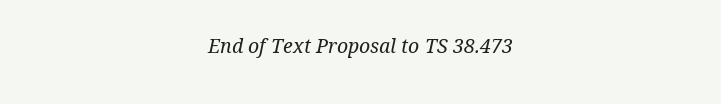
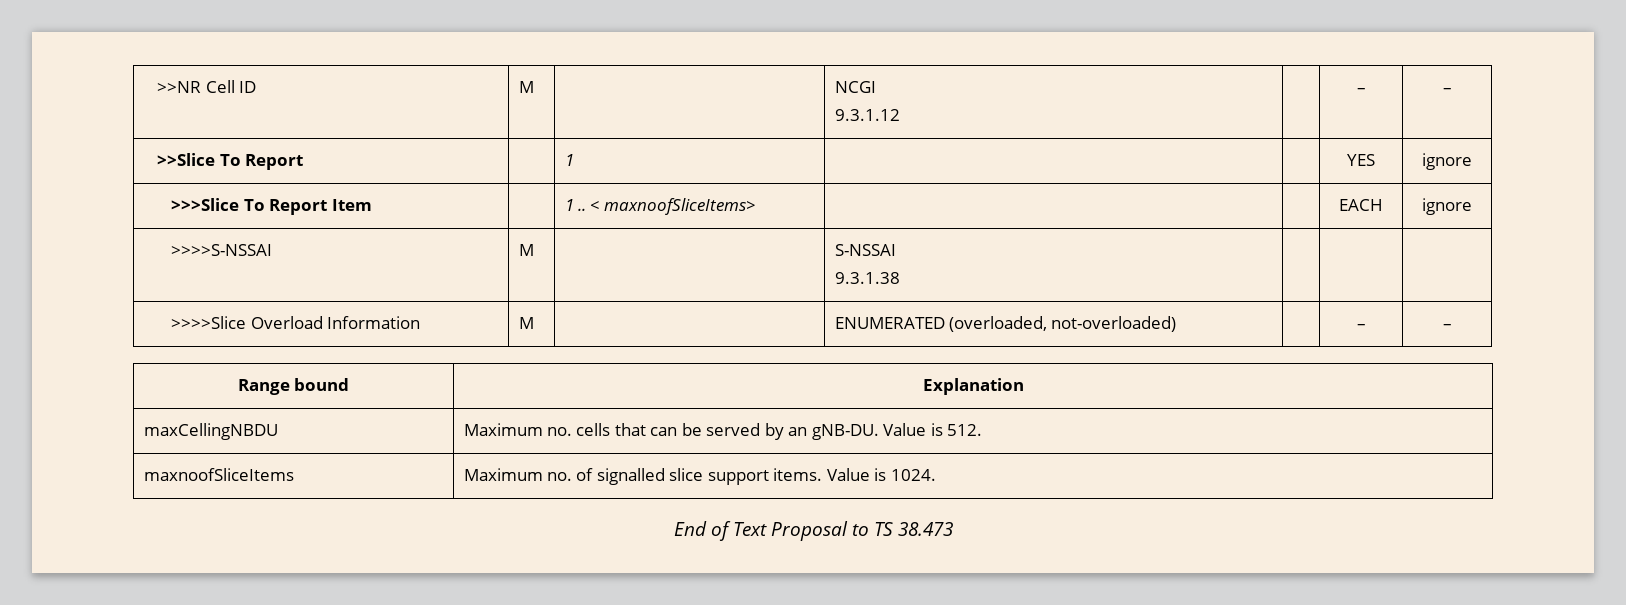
(207, 45) none -> [157,80,257,93] [518,81,534,93] [834,81,876,93] [834,109,900,121] [1356,88,1366,93] [1442,88,1452,93] [157,153,304,170] [564,154,574,166] [1347,154,1375,166] [1422,153,1472,170] [171,198,372,215] [564,198,755,215] [1339,199,1383,211] [1422,198,1472,215] [171,244,273,256] [518,244,534,256] [834,244,896,256] [834,272,900,284] [171,316,421,329] [518,317,534,329] [834,316,1177,332] [1356,324,1366,329] [1442,324,1452,329] [237,378,350,395] [922,378,1024,395] [143,423,278,440] [463,423,982,440] [143,468,294,481] [463,468,936,485] >>NR Cell ID | M | | NCGI // 9.3.1.12 | | – | – // >>Slice To Report | | 1 | | | YES | ignore // >>>Slice To Report Item | | 1 .. < maxnoofSliceItems> | | | EACH | ignore // >>>>S-NSSAI | M | | S-NSSAI // 9.3.1.38 | | | // >>>>Slice Overload Information | M | | ENUMERATED (overloaded, not-overloaded) | | – | – // Range bound | Explanation // maxCellingNBDU | Maximum no. cells that can be served by an gNB-DU. Value is 512. // maxnoofSliceItems | Maximum no. of signalled slice support items. Value is 1024. //

